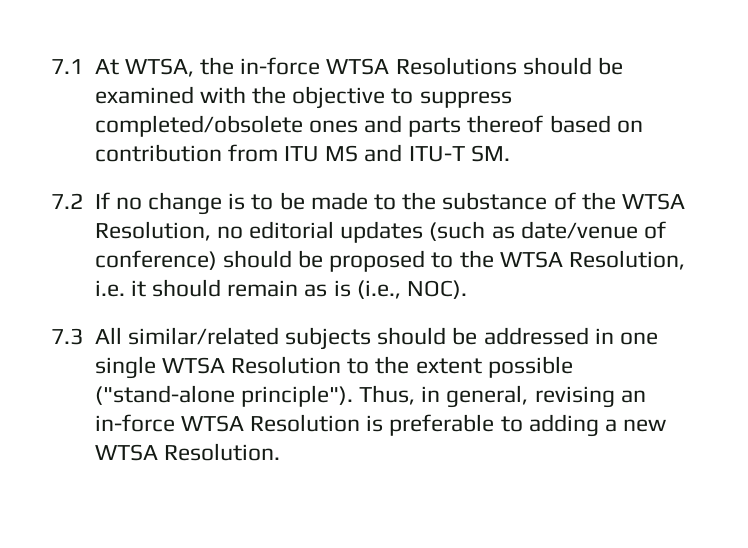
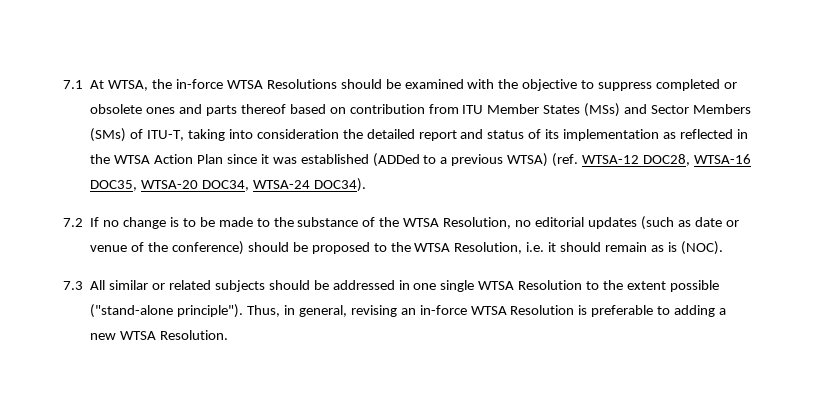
[94,115,303,137] completed/obsolete -> [656,79,737,91] [90,104,143,114] completed or obsolete
[325,144,510,162] MS and ITU-T SM. -> [487,103,751,117] [90,128,748,142] [90,153,751,167] [90,178,366,192] Member States (MSs) and Sector Members (SMs) of ITU-T, taking into consideration the detailed report and status of its implementation as reflected in the WTSA Action Plan since it was established (ADDed to a previous WTSA) (ref. WTSA-12 DOC28, WTSA-16 DOC35, WTSA-20 DOC34, WTSA-24 DOC34).
[520,221,666,239] date/venue of -> [694,217,739,227] [90,242,169,252] date or venue of the
[356,280,467,299] (i.e., NOC). -> [680,241,723,255] (NOC).
[127,327,279,345] similar/related -> [109,280,211,290] similar or related

